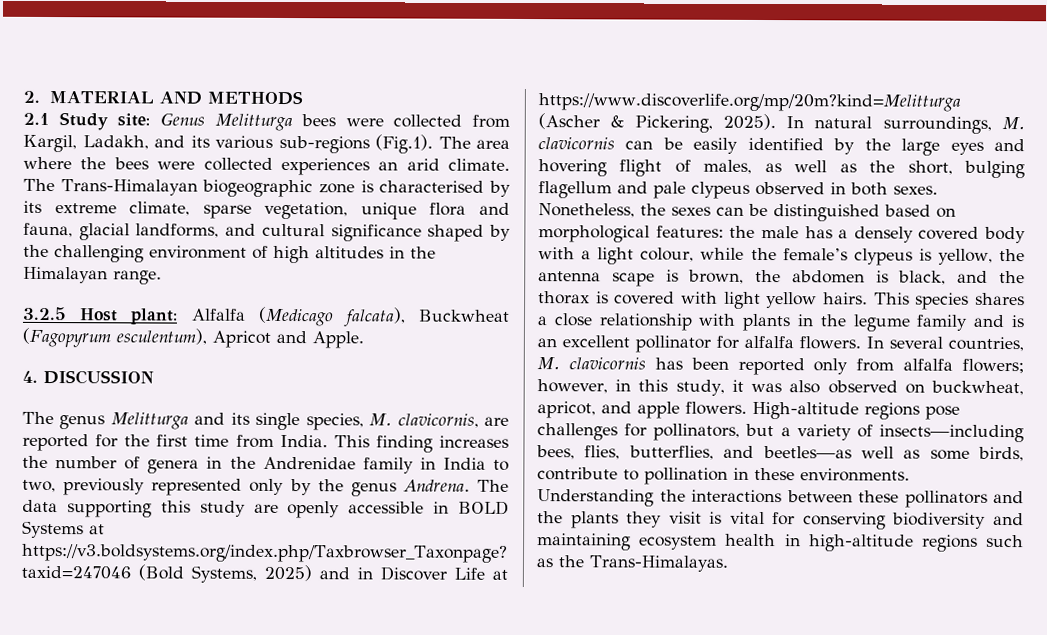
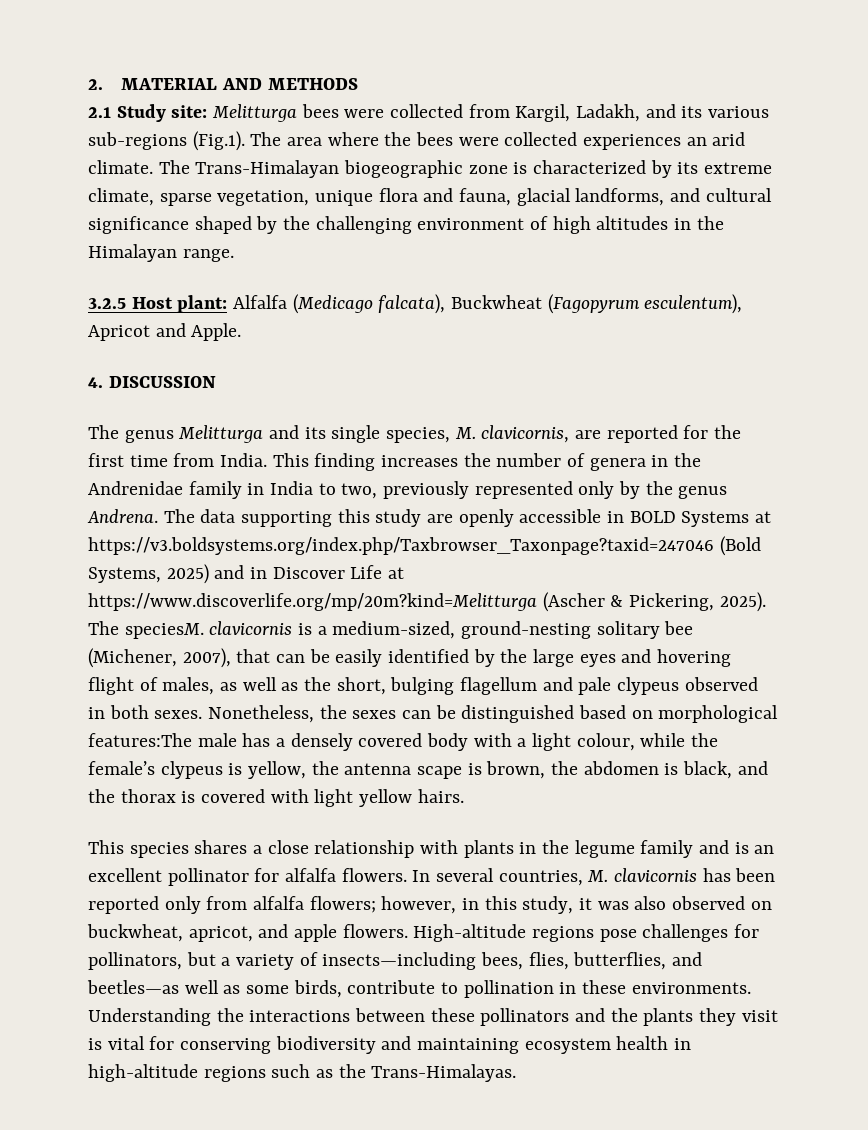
[159,112,205,126] Genus -> (208, 111) none
[379,180,485,193] characterised -> [533,160,647,174] characterized
[786,116,1025,134] [538,137,615,150] In natural surroundings, M. clavicornis -> [88,621,694,639] [88,648,271,668] The speciesM. clavicornis is a medium-sized, ground-nesting solitary bee (Michener, 2007), that
[655,225,756,238] features: the -> [88,733,192,747] features:The
(868, 298) none -> (464, 796) //

